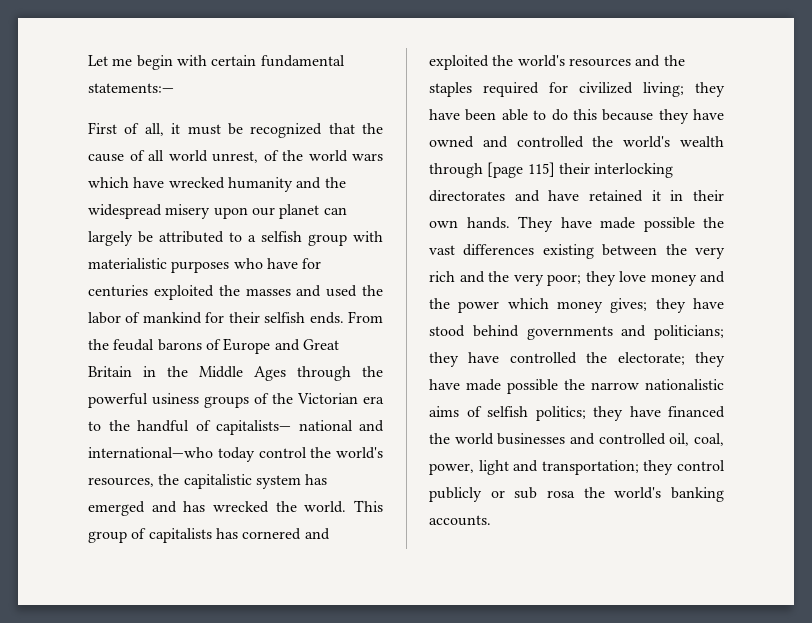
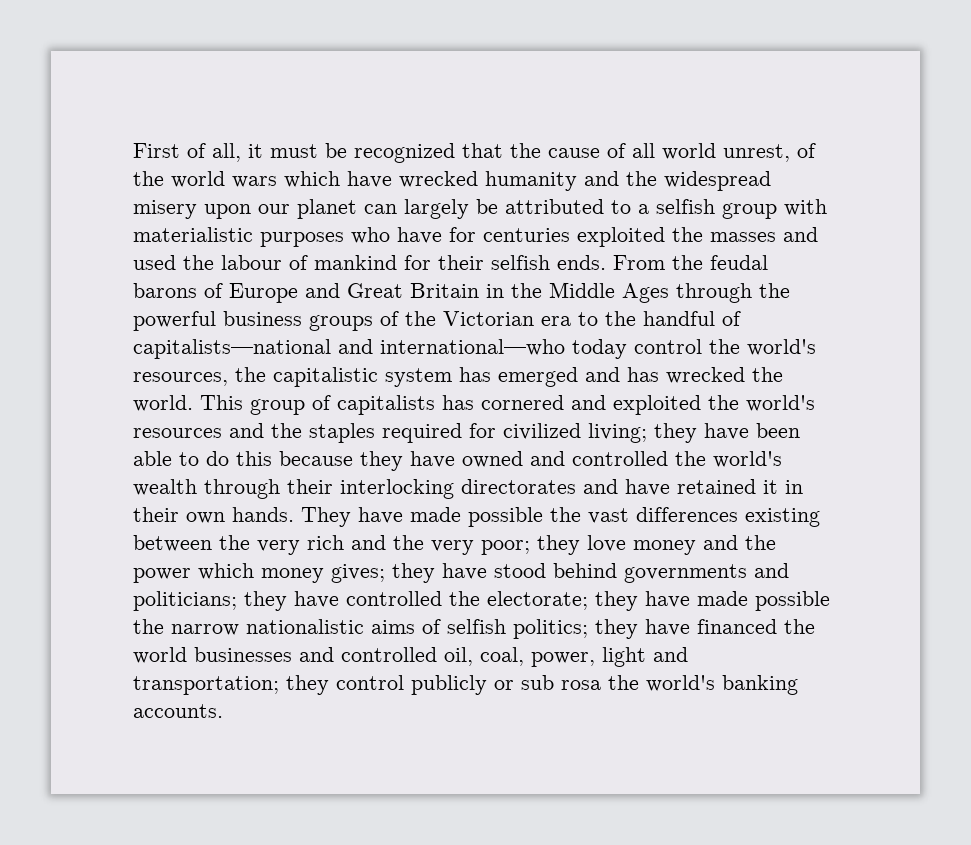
[88,55,345,70] [88,83,174,93] Let me begin with certain fundamental statements:— // -> (133, 150) none
[88,312,121,324] labor -> [221,255,282,270] labour
[152,393,199,405] usiness -> [223,311,302,326] business
[216,420,353,435] capitalists— national -> [133,339,331,359] capitalists—national
[487,162,555,178] [page 115] -> (280, 489) none

